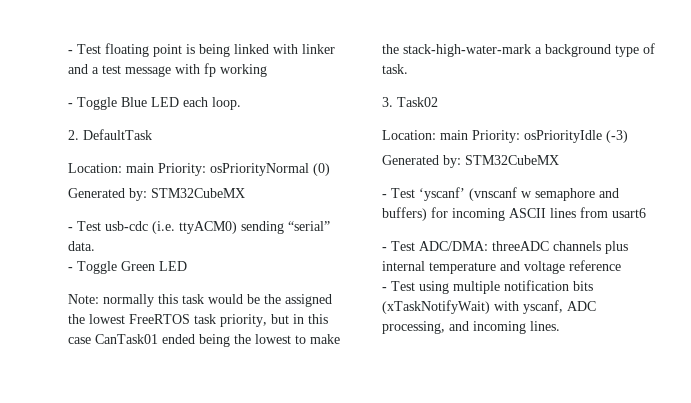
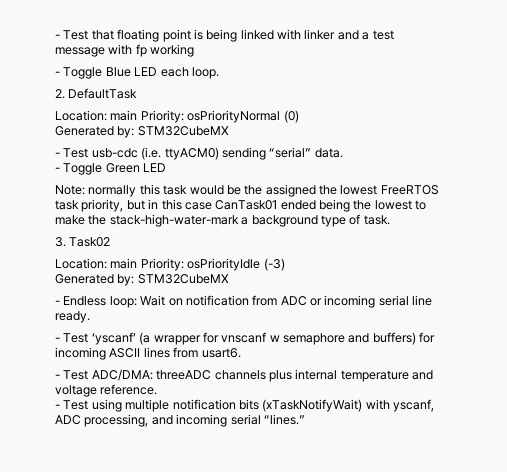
[68,44,101,54] - Test -> [55,30,114,40] - Test that
(559, 160) none -> [55,295,433,308] [55,311,90,323] // - Endless loop: Wait on notification from ADC or incoming serial line ready.
[469,187,517,201] (vnscanf -> [139,332,267,345] (a wrapper for vnscanf
[612,208,646,218] usart6 -> [201,348,241,358] usart6.
[569,260,621,271] reference -> [100,384,158,395] reference.
[530,321,560,331] lines. -> [230,414,305,425] serial “lines.”

